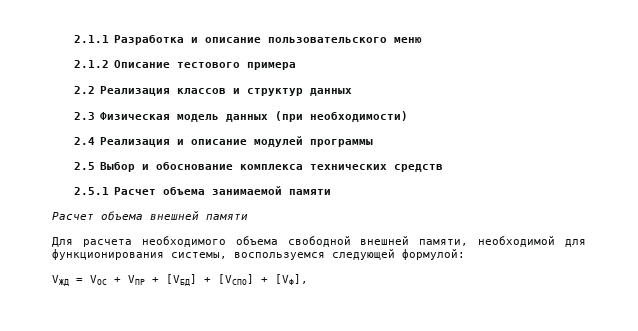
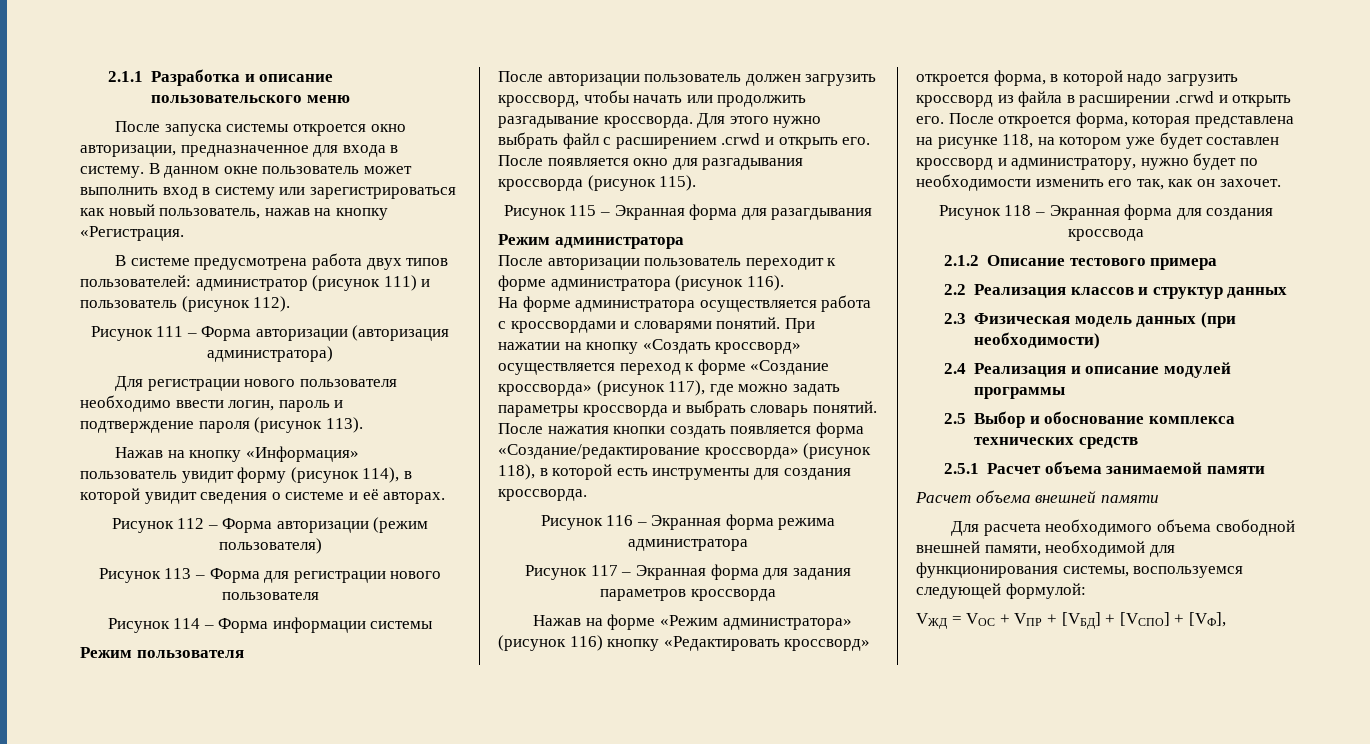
(423, 39) none -> [115,121,406,136] [80,145,399,157] [80,163,412,178] [80,187,456,199] [80,204,388,220] [80,226,184,241] [115,253,449,270] [80,275,431,291] [80,296,291,312] [90,325,450,341] [207,346,333,362] [115,376,397,391] [80,395,344,412] [80,417,363,433] [115,446,359,462] [80,467,412,483] [80,488,446,504] [111,517,429,533] [218,538,322,554] [98,568,442,583] [221,592,319,600] [107,617,434,633] [80,647,244,658] [498,71,877,86] [498,90,807,107] [498,113,822,128] [498,132,871,149] [498,155,804,170] [498,175,697,191] [503,204,873,220] [498,234,684,249] [498,255,837,270] [498,275,784,291] [498,295,872,312] [498,317,815,333] [498,339,802,354] [498,359,830,375] [498,380,840,396] [498,400,877,417] [498,422,864,438] [498,443,872,459] [498,464,851,480] [498,489,587,501] [540,514,836,530] [628,539,748,551] [525,564,851,580] [600,589,776,601] [533,614,852,630] [498,635,871,651] [916,70,1238,86] [916,91,1292,107] [916,112,1294,128] [916,132,1280,149] [916,153,1258,170] [916,174,1281,191] [938,204,1274,220] [1068,229,1144,241] // После запуска системы откроется окно авторизации, предназначенное для входа в систему. В данном окне пользователь может выполнить вход в систему или зарегистрироваться как новый пользователь, нажав на кнопку «Регистрация. // В системе предусмотрена работа двух типов пользователей: администратор (рисунок 111) и пользователь (рисунок 112). // Рисунок 111 – Форма авторизации (авторизация администратора) // Для регистрации нового пользователя необходимо ввести логин, пароль и подтверждение пароля (рисунок 113). // Нажав на кнопку «Информация» пользователь увидит форму (рисунок 114), в которой увидит сведения о системе и её авторах. // Рисунок 112 – Форма авторизации (режим пользователя) // Рисунок 113 – Форма для регистрации нового пользователя // Рисунок 114 – Форма информации системы // Режим пользователя // После авторизации пользователь должен загрузить кроссворд, чтобы начать или продолжить разгадывание кроссворда. Для этого нужно выбрать файл с расширением .crwd и открыть его. После появляется окно для разгадывания кроссворда (рисунок 115). // Рисунок 115 – Экранная форма для разагдывания // Режим администратора // После авторизации пользователь переходит к форме администратора (рисунок 116). // На форме администратора осуществляется работа с кроссвордами и словарями понятий. При нажатии на кнопку «Создать кроссворд» осуществляется переход к форме «Создание кроссворда» (рисунок 117), где можно задать параметры кроссворда и выбрать словарь понятий. После нажатия кнопки создать появляется форма «Создание/редактирование кроссворда» (рисунок 118), в которой есть инструменты для создания кроссворда. // Рисунок 116 – Экранная форма режима администратора // Рисунок 117 – Экранная форма для задания параметров кроссворда // Нажав на форме «Режим администратора» (рисунок 116) кнопку «Редактировать кроссворд» откроется форма, в которой надо загрузить кроссворд из файла в расширении .crwd и открыть его. После откроется форма, которая представлена на рисунке 118, на котором уже будет составлен кроссворд и администратору, нужно будет по необходимости изменить его так, как он захочет. // Рисунок 118 – Экранная форма для создания кроссвода

